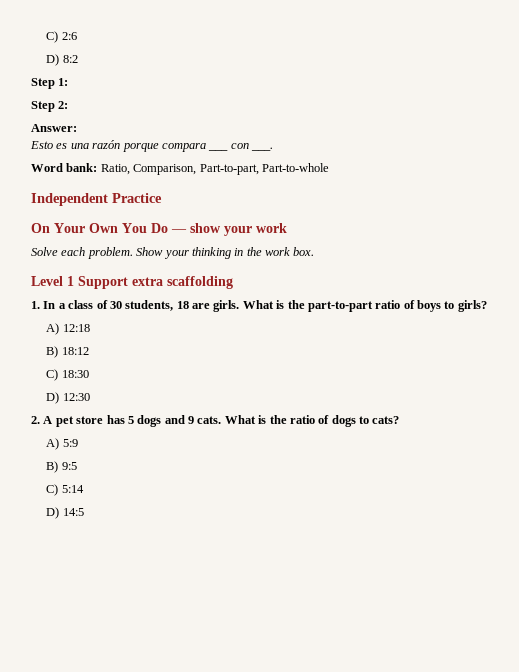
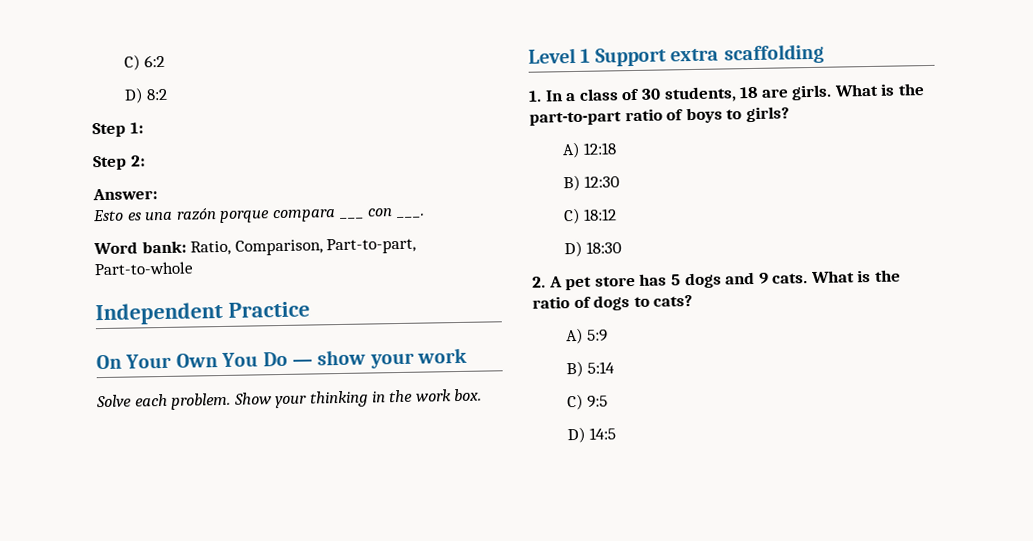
[46,31,77,43] C) 2:6 -> [123,54,166,71] C) 6:2
(59, 352) none -> [584,175,621,188] [562,207,581,225] 12:30 // C)
[46,369,59,381] C) -> [563,240,583,258] D)
[46,392,90,404] // D) 12:30 -> (623, 247) none
[61,462,77,470] [46,484,84,496] 9:5 // C) 5:14 -> [587,361,616,374] [566,393,609,411] 5:14 // C) 9:5

